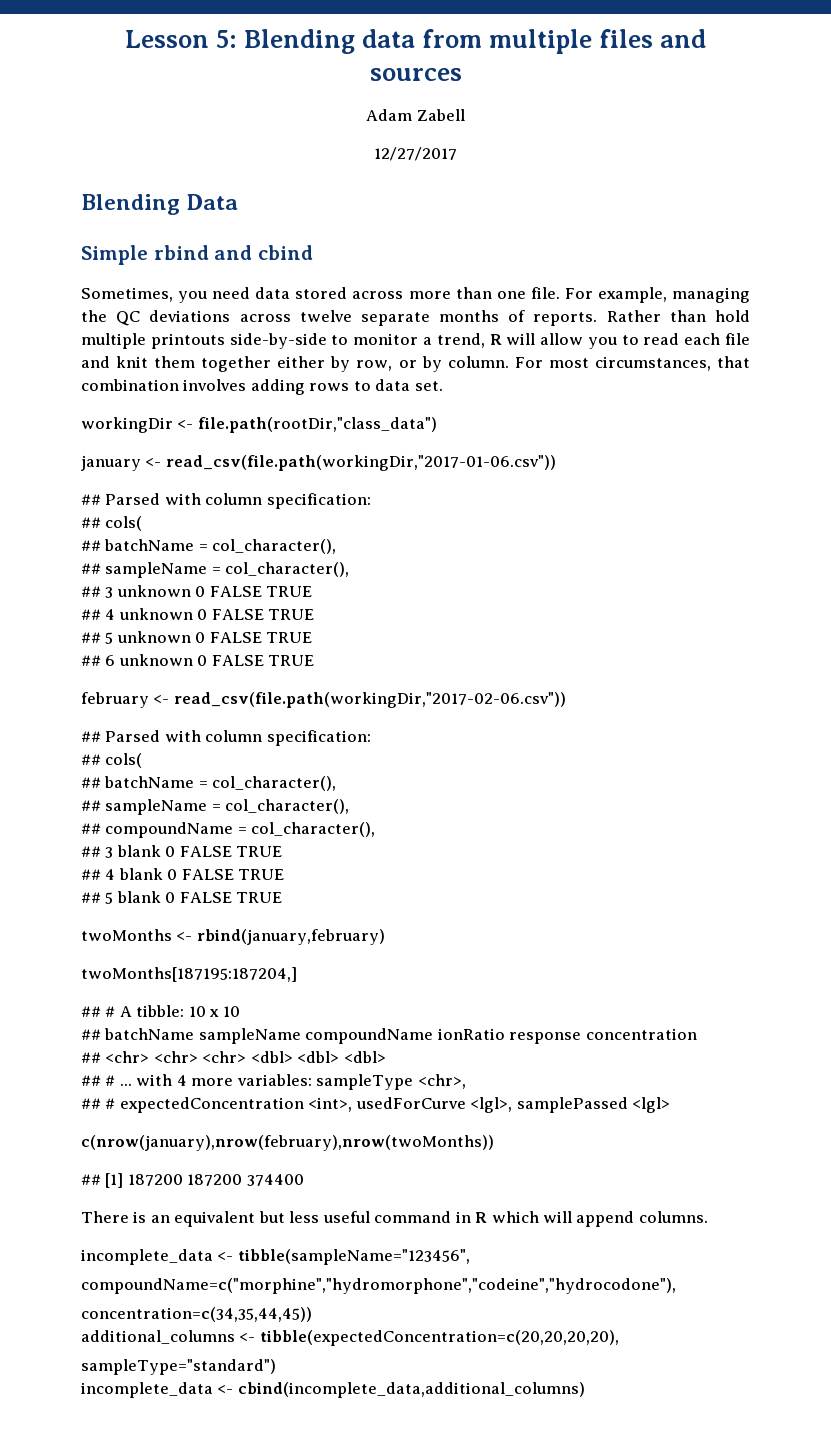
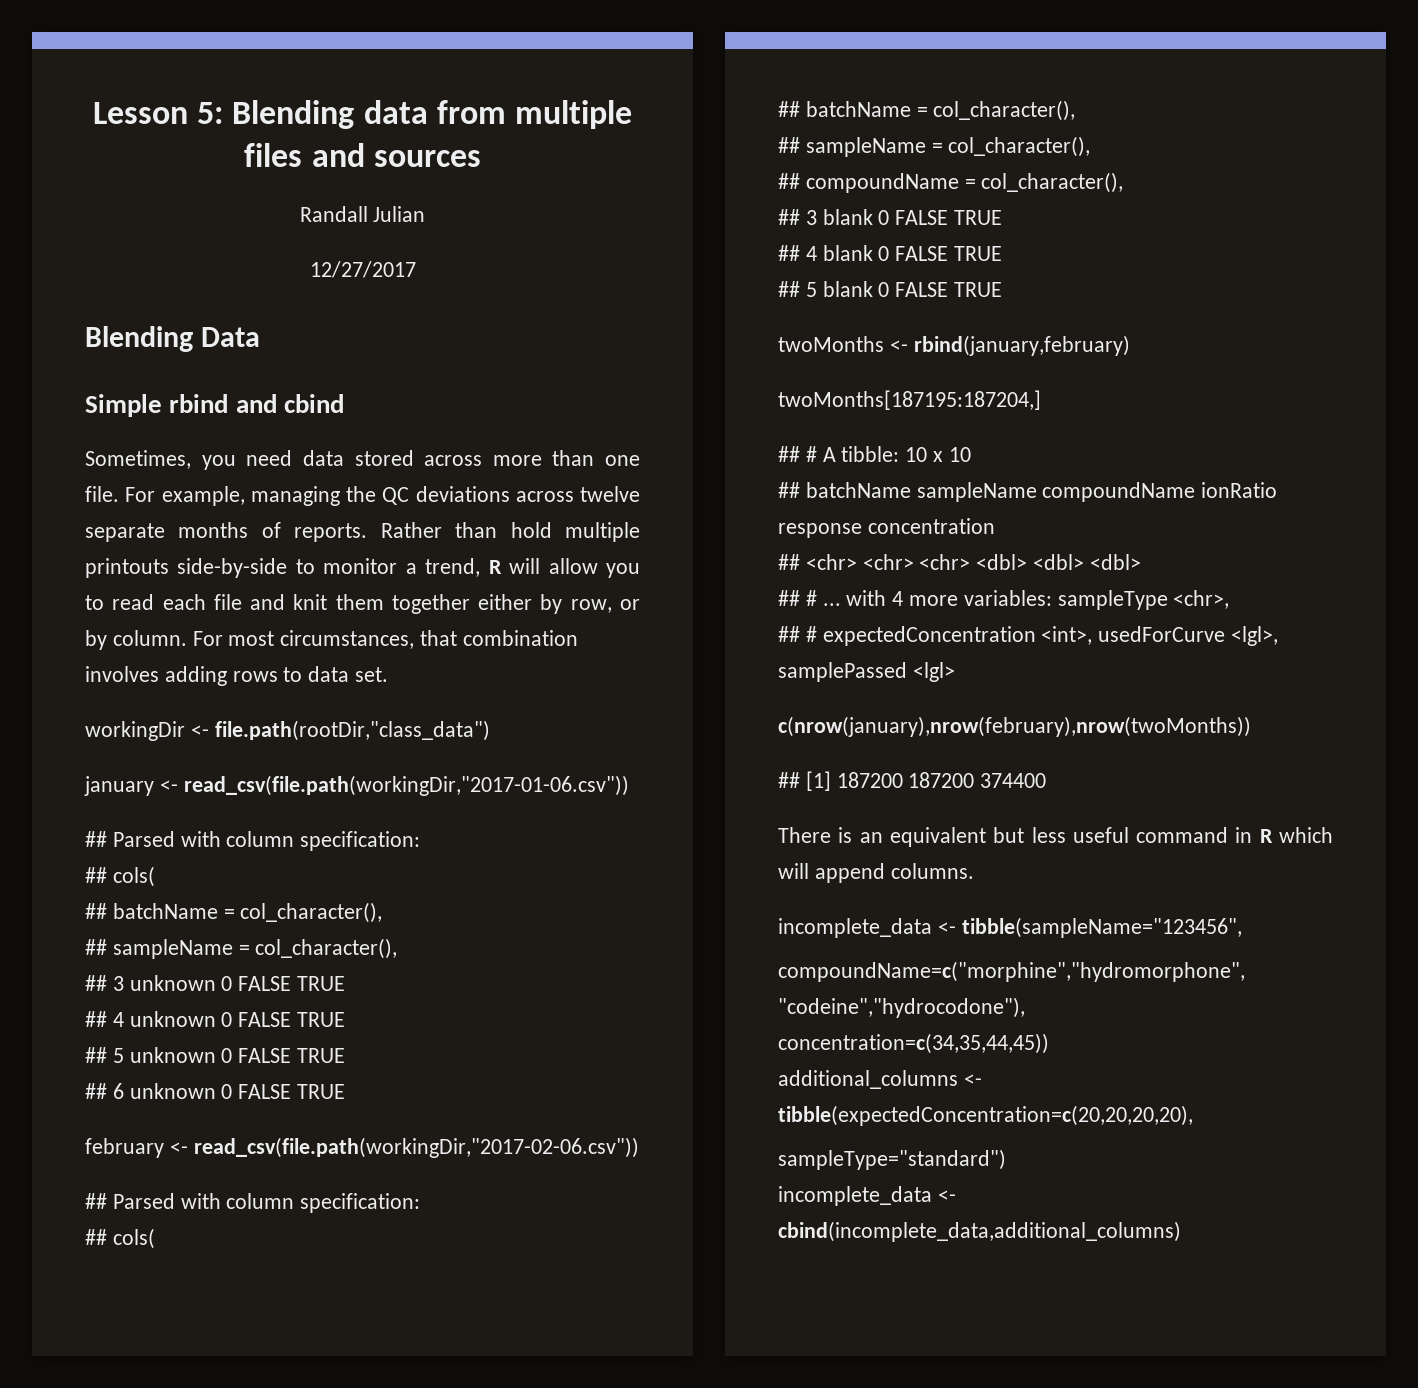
[366,109,465,121] Adam Zabell -> [299,206,426,222] Randall Julian

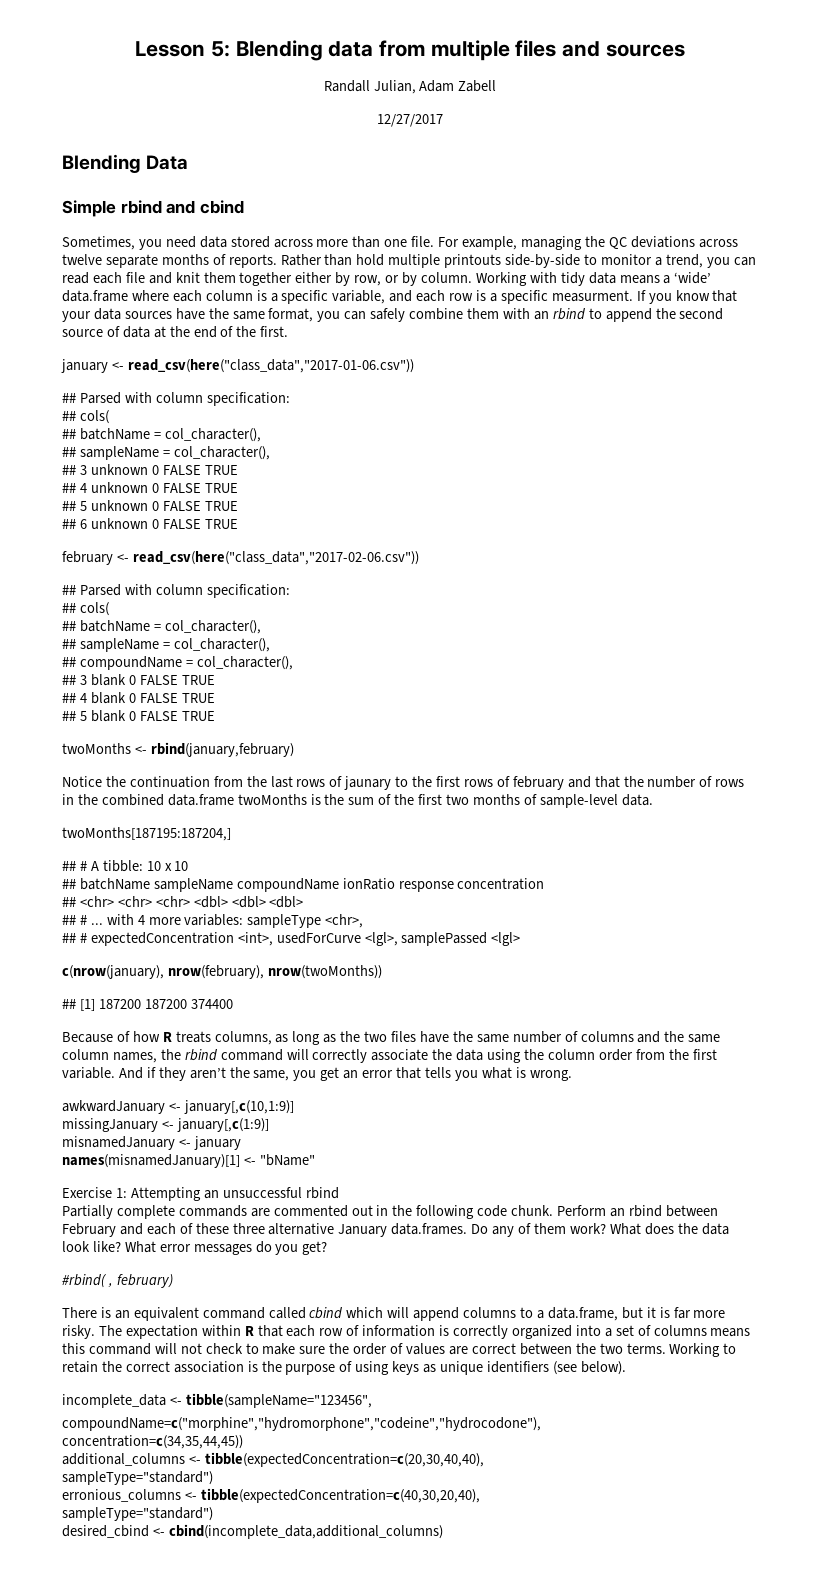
[373,206,426,222] Julian -> [373,80,497,94] Julian, Adam Zabell
[488,558,641,578] [85,595,104,610] R will allow you to -> [706,257,756,268] you can
[192,630,578,649] [85,666,389,686] [85,720,490,741] For most circumstances, that combination involves adding rows to data set. // workingDir <- file.path(rootDir,"class_data") -> [475,272,712,286] [62,290,738,304] [62,308,724,322] [62,326,289,338] Working with tidy data means a ‘wide’ data.frame where each column is a specific variable, and each row is a specific measurment. If you know that your data sources have the same format, you can safely combine them with an rbind to append the second source of data at the end of the first.
[183,775,629,796] read_csv(file.path(workingDir,"2017-01-06.csv")) -> [127,359,414,373] read_csv(here("class_data","2017-01-06.csv"))
[193,1137,639,1158] read_csv(file.path(workingDir,"2017-02-06.csv")) -> [132,551,419,565] read_csv(here("class_data","2017-02-06.csv"))
(1130, 345) none -> [62,776,745,790] [62,794,653,808] // Notice the continuation from the last rows of jaunary to the first rows of february and that the number of rows in the combined data.frame twoMonths is the sum of the first two months of sample-level data.
[778,716,1251,737] c(nrow(january),nrow(february),nrow(twoMonths)) -> [62,965,382,979] c(nrow(january), nrow(february), nrow(twoMonths))
[778,827,1333,847] [778,863,974,883] There is an equivalent but less useful command in R which will append columns. -> [62,1031,721,1045] [62,1049,717,1063] [62,1067,572,1081] [62,1100,294,1114] [62,1118,269,1132] [62,1136,241,1150] [62,1154,315,1168] [62,1187,339,1201] [62,1205,718,1219] [62,1223,729,1237] [62,1241,328,1255] [62,1274,173,1288] [62,1307,726,1321] [62,1325,751,1339] [62,1343,737,1357] [62,1361,626,1375] Because of how R treats columns, as long as the two files have the same number of columns and the same column names, the rbind command will correctly associate the data using the column order from the first variable. And if they aren’t the same, you get an error that tells you what is wrong. // awkwardJanuary <- january[,c(10,1:9)] // missingJanuary <- january[,c(1:9)] // misnamedJanuary <- january // names(misnamedJanuary)[1] <- "bName" // Exercise 1: Attempting an unsuccessful rbind // Partially complete commands are commented out in the following code chunk. Perform an rbind between February and each of these three alternative January data.frames. Do any of them work? What does the data look like? What error messages do you get? // #rbind( , february) // There is an equivalent command called cbind which will append columns to a data.frame, but it is far more risky. The expectation within R that each row of information is correctly organized into a set of columns means this command will not check to make sure the order of values are correct between the two terms. Working to retain the correct association is the purpose of using keys as unique identifiers (see below).
[778,1105,1193,1126] [778,1149,1006,1170] [778,1186,932,1206] tibble(expectedConcentration=c(20,20,20,20), // sampleType="standard") // incomplete_data -> [204,1452,484,1467] [62,1471,213,1485] [62,1488,480,1503] [62,1507,213,1521] [62,1525,149,1538] tibble(expectedConcentration=c(20,30,40,40), // sampleType="standard") // erronious_columns <- tibble(expectedConcentration=c(40,30,20,40), // sampleType="standard") // desired_cbind

